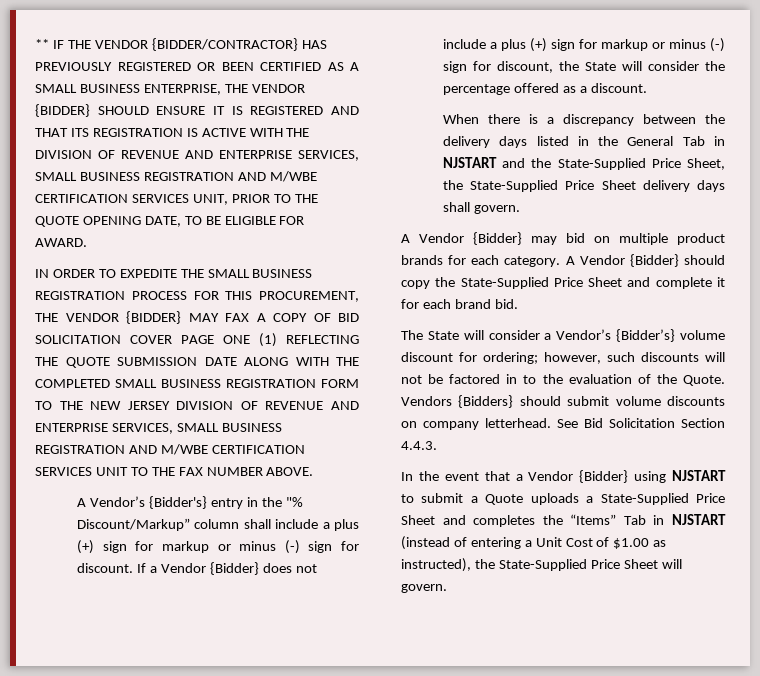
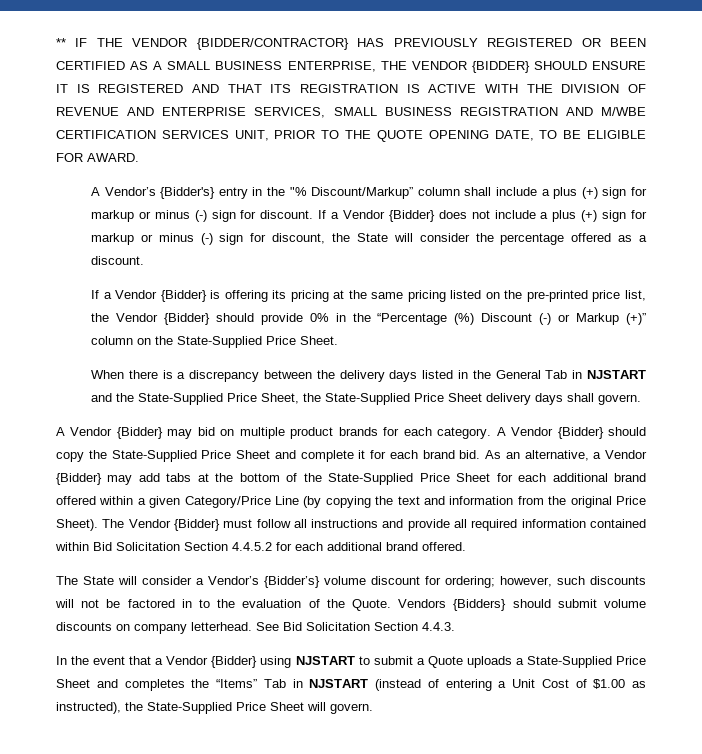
[35,269,313,278] [35,291,359,302] [35,311,359,324] [35,333,359,347] [35,357,359,368] [35,379,359,388] [35,401,359,410] [35,423,282,434] [35,444,305,455] [35,467,314,476] // IN ORDER TO EXPEDITE THE SMALL BUSINESS REGISTRATION PROCESS FOR THIS PROCUREMENT, THE VENDOR {BIDDER} MAY FAX A COPY OF BID SOLICITATION COVER PAGE ONE (1) REFLECTING THE QUOTE SUBMISSION DATE ALONG WITH THE COMPLETED SMALL BUSINESS REGISTRATION FORM TO THE NEW JERSEY DIVISION OF REVENUE AND ENTERPRISE SERVICES, SMALL BUSINESS REGISTRATION AND M/WBE CERTIFICATION SERVICES UNIT TO THE FAX NUMBER ABOVE. -> (139, 157) none
(647, 88) none -> [91,290,646,302] [91,313,646,325] [91,336,339,348] // If a Vendor {Bidder} is offering its pricing at the same pricing listed on the pre-printed price list, the Vendor {Bidder} should provide 0% in the “Percentage (%) Discount (-) or Markup (+)” column on the State-Supplied Price Sheet.
(518, 304) none -> [485,450,647,461] [56,473,646,485] [56,496,646,508] [56,519,647,531] [55,542,466,551] As an alternative, a Vendor {Bidder} may add tabs at the bottom of the State-Supplied Price Sheet for each additional brand offered within a given Category/Price Line (by copying the text and information from the original Price Sheet). The Vendor {Bidder} must follow all instructions and provide all required information contained within Bid Solicitation Section 4.4.5.2 for each additional brand offered.

